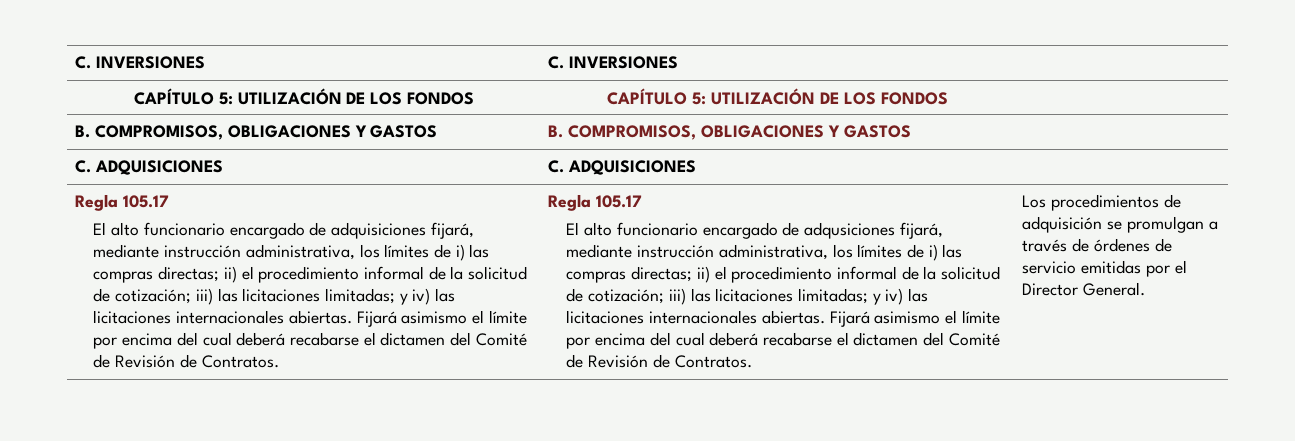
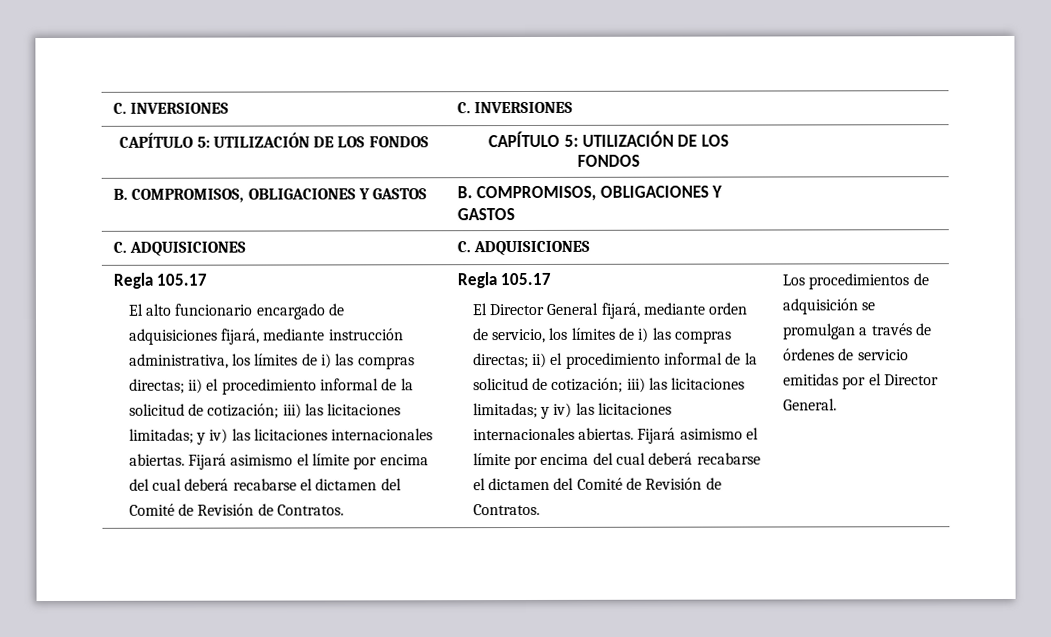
[584,222,943,239] [566,244,828,260] alto funcionario encargado de adqusiciones fijará, mediante instrucción administrativa, -> [488,302,748,319] [472,328,546,344] Director General fijará, mediante orden de servicio,

